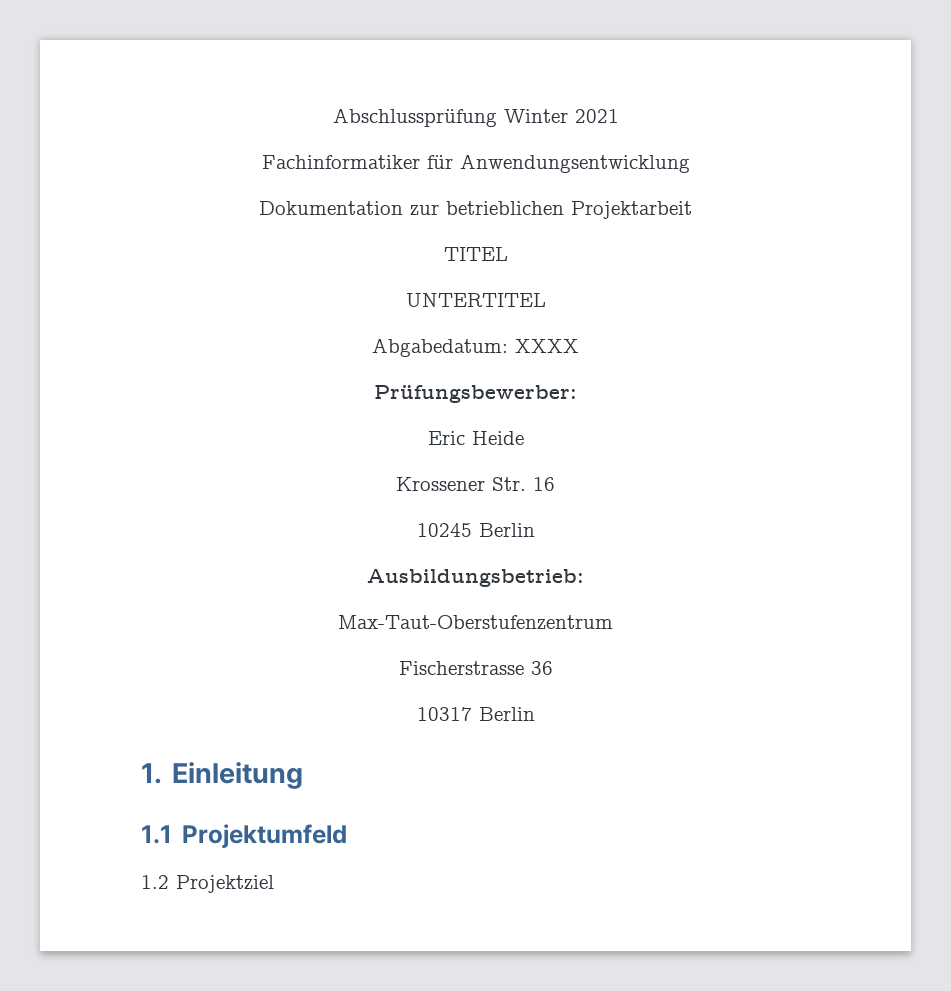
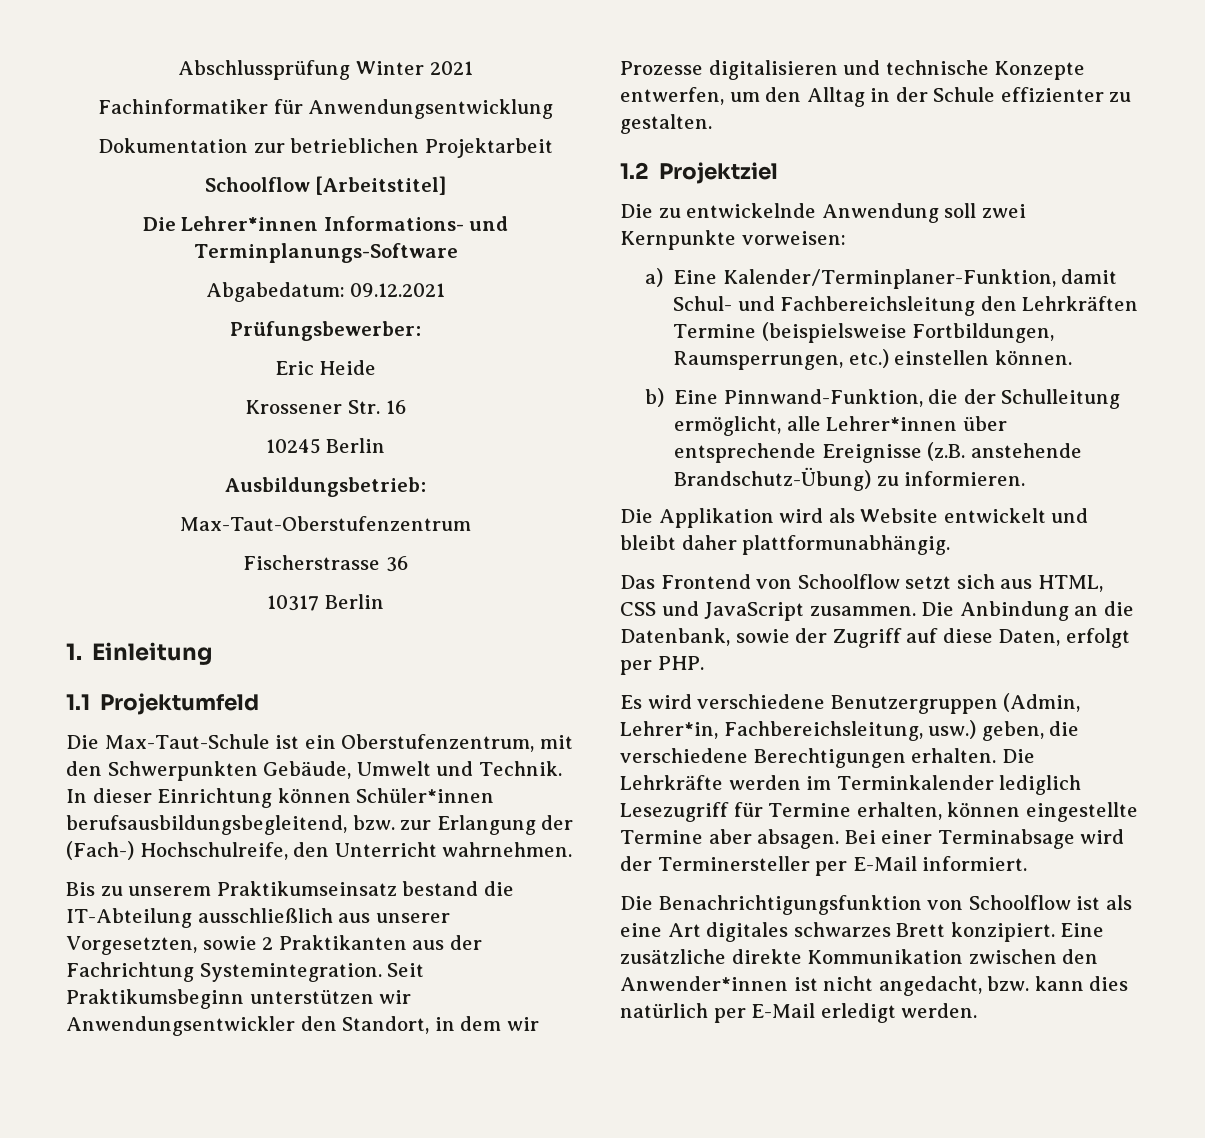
[443,247,508,261] [405,293,546,307] TITEL // UNTERTITEL -> [204,176,447,195] [142,216,509,231] [193,243,458,263] Schoolflow [Arbeitstitel] // Die Lehrer*innen Informations- und Terminplanungs-Software
[515,339,579,353] XXXX -> [350,283,446,297] 09.12.2021
[141,875,274,893] 1.2 Projektziel -> [66,734,573,752] [66,761,562,781] [66,788,495,808] [66,815,574,835] [66,841,573,860] [66,881,514,896] [66,908,450,928] [66,935,482,955] [66,962,425,982] [66,989,412,1009] [66,1016,539,1036] [620,60,1086,80] [620,87,1132,107] [620,114,712,134] [620,162,779,184] [620,203,1026,223] [620,230,846,250] [644,268,1118,289] [673,296,1139,316] [673,322,1055,343] [673,349,1072,370] [644,388,1121,409] [674,416,1007,436] [674,442,1082,463] [674,467,1026,491] [620,508,1089,528] [620,535,951,555] [620,574,1103,592] [620,601,1134,621] [620,628,1130,648] [620,656,704,675] [620,693,1081,714] [620,720,1080,741] [620,748,1035,768] [620,775,1082,795] [620,802,1138,822] [620,829,1125,849] [620,856,1028,876] [620,895,1132,915] [620,922,1105,942] [620,949,1099,964] [620,976,1129,996] [620,1003,978,1023] Die Max-Taut-Schule ist ein Oberstufenzentrum, mit den Schwerpunkten Gebäude, Umwelt und Technik. In dieser Einrichtung können Schüler*innen berufsausbildungsbegleitend, bzw. zur Erlangung der (Fach-) Hochschulreife, den Unterricht wahrnehmen. // Bis zu unserem Praktikumseinsatz bestand die IT-Abteilung ausschließlich aus unserer Vorgesetzten, sowie 2 Praktikanten aus der Fachrichtung Systemintegration. Seit Praktikumsbeginn unterstützen wir Anwendungsentwickler den Standort, in dem wir Prozesse digitalisieren und technische Konzepte entwerfen, um den Alltag in der Schule effizienter zu gestalten. // 1.2 Projektziel // Die zu entwickelnde Anwendung soll zwei Kernpunkte vorweisen: // a) Eine Kalender/Terminplaner-Funktion, damit Schul- und Fachbereichsleitung den Lehrkräften Termine (beispielsweise Fortbildungen, Raumsperrungen, etc.) einstellen können. // b) Eine Pinnwand-Funktion, die der Schulleitung ermöglicht, alle Lehrer*innen über entsprechende Ereignisse (z.B. anstehende Brandschutz-Übung) zu informieren. // Die Applikation wird als Website entwickelt und bleibt daher plattformunabhängig. // Das Frontend von Schoolflow setzt sich aus HTML, CSS und JavaScript zusammen. Die Anbindung an die Datenbank, sowie der Zugriff auf diese Daten, erfolgt per PHP. // Es wird verschiedene Benutzergruppen (Admin, Lehrer*in, Fachbereichsleitung, usw.) geben, die verschiedene Berechtigungen erhalten. Die Lehrkräfte werden im Terminkalender lediglich Lesezugriff für Termine erhalten, können eingestellte Termine aber absagen. Bei einer Terminabsage wird der Terminersteller per E-Mail informiert. // Die Benachrichtigungsfunktion von Schoolflow ist als eine Art digitales schwarzes Brett konzipiert. Eine zusätzliche direkte Kommunikation zwischen den Anwender*innen ist nicht angedacht, bzw. kann dies natürlich per E-Mail erledigt werden.

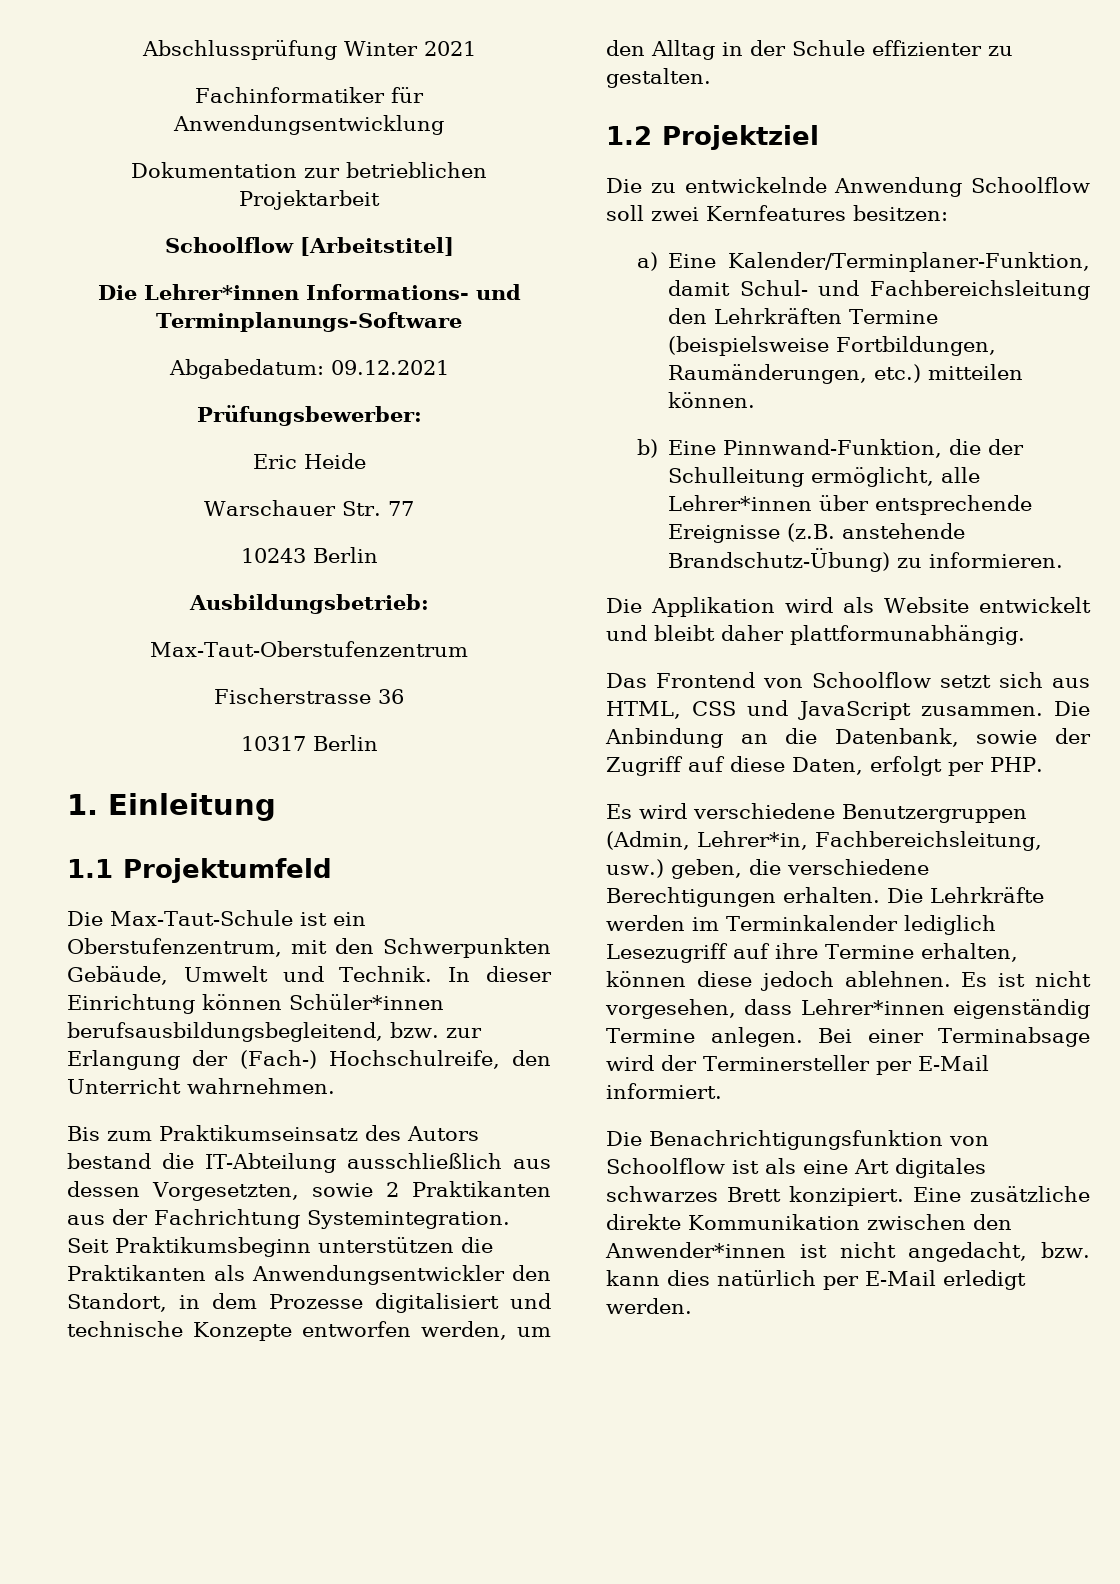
[245,400,406,414] [265,438,321,454] Krossener Str. 16 // 10245 -> [204,500,414,516] [240,548,306,563] Warschauer Str. 77 // 10243
[100,881,397,896] zu unserem Praktikumseinsatz -> [107,1125,479,1141] zum Praktikumseinsatz des Autors
[375,913,450,923] unserer -> [67,1181,140,1197] dessen
[379,990,412,1004] wir -> [461,1237,493,1253] [67,1265,245,1281] die Praktikanten als
[506,1017,539,1031] [620,60,838,80] wir Prozesse digitalisieren -> [269,1293,499,1313] Prozesse digitalisiert
[620,87,724,105] entwerfen, -> [302,1321,507,1340] entworfen werden,
(939, 213) none -> [971,177,1090,193] Schoolflow
[620,230,846,250] Kernpunkte vorweisen: -> [706,205,948,221] Kernfeatures besitzen:
[673,349,990,370] Raumsperrungen, etc.) einstellen -> [668,364,1024,384] Raumänderungen, etc.) mitteilen
[733,802,763,817] für -> [733,943,818,959] auf ihre
[1025,802,1138,822] [620,829,840,849] eingestellte Termine aber absagen. -> [696,971,1091,991] [605,999,1090,1019] [606,1027,803,1047] diese jedoch ablehnen. Es ist nicht vorgesehen, dass Lehrer*innen eigenständig Termine anlegen.

